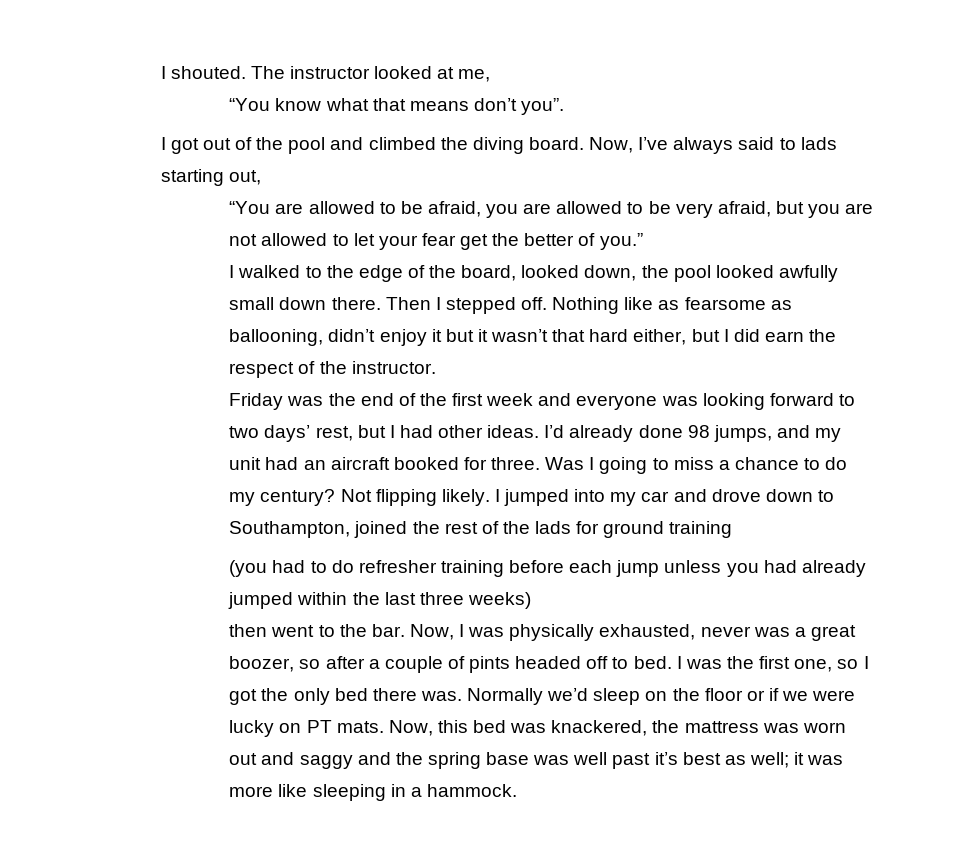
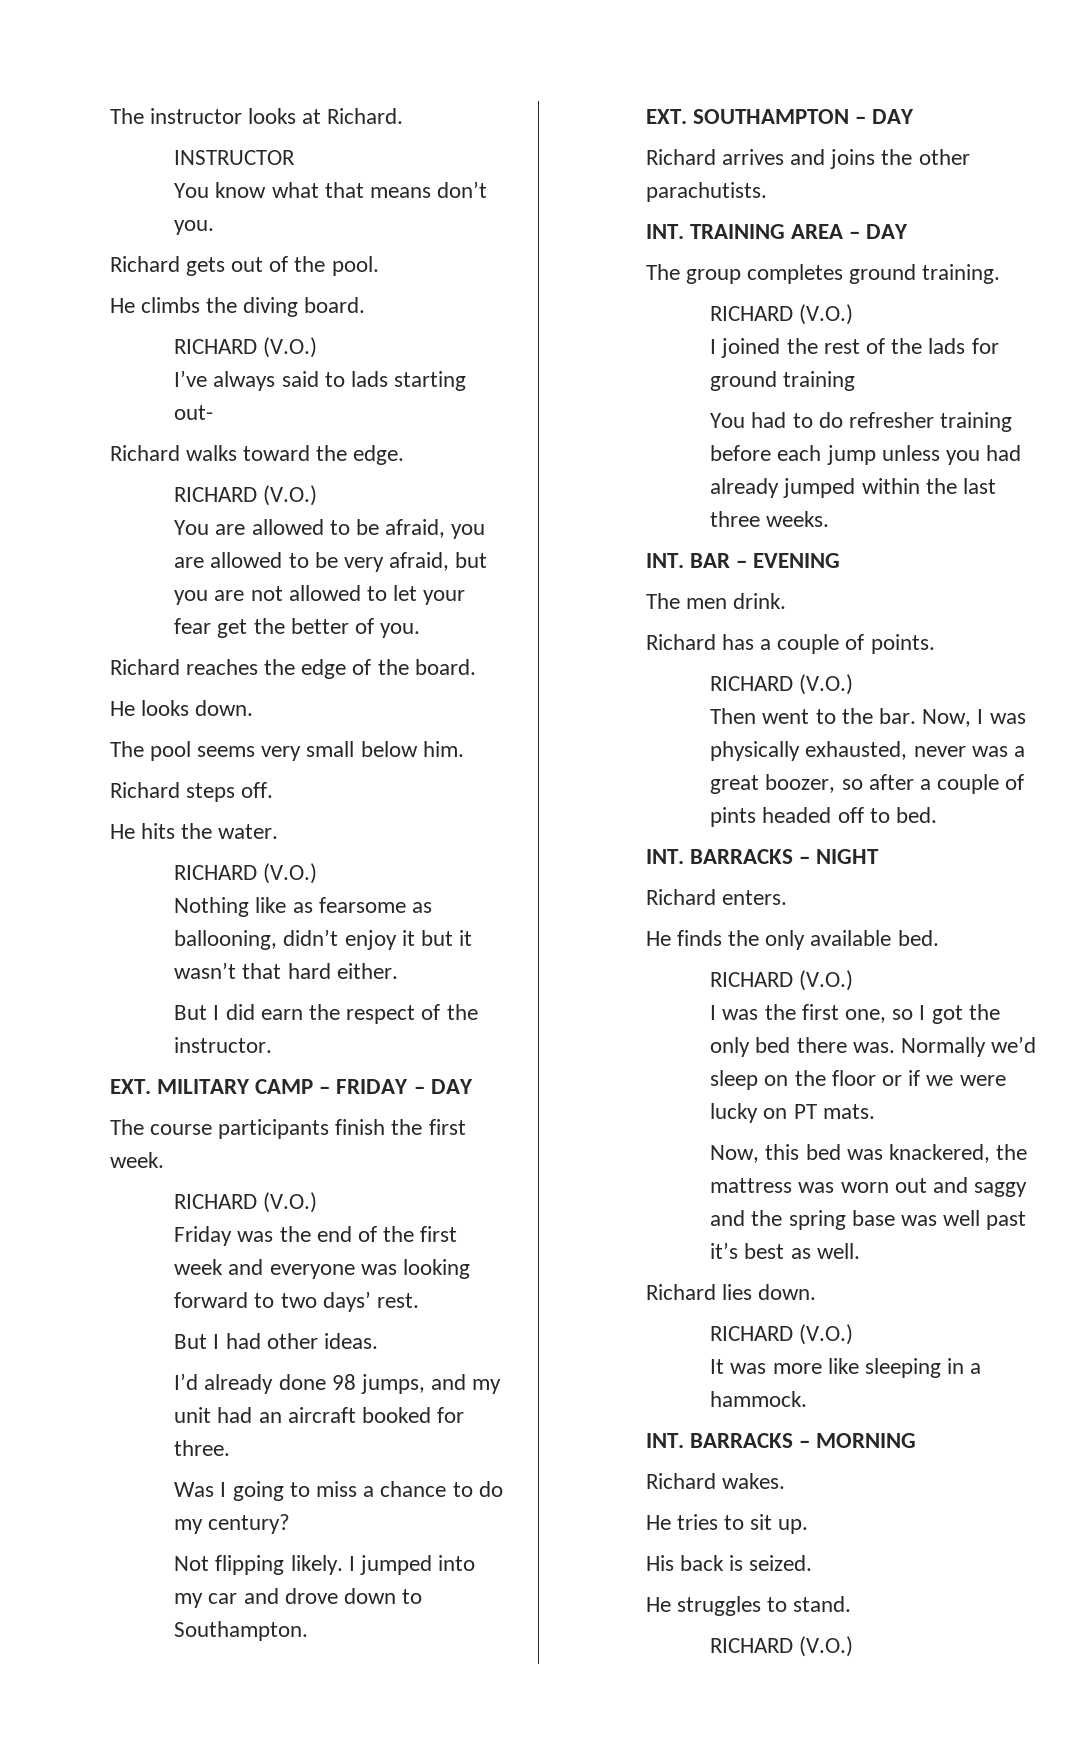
[160,66,491,82] [229,98,271,111] I shouted. The instructor looked at me, // “You -> [109,108,404,124] [174,150,296,165] [174,183,210,198] The instructor looks at Richard. // INSTRUCTOR // You
[521,98,565,115] [160,137,436,154] you”. // I got out of the pool and climbed -> [174,220,215,235] [109,256,379,276] [109,297,200,313] you. // Richard gets out of the pool. // He climbs
[589,137,634,153] Now, -> [174,337,318,358] // RICHARD (V.O.) //
[228,170,261,185] [229,201,271,214] out, // “You -> [174,405,214,420] [109,445,405,465] [174,485,318,506] [174,520,210,535] out- // Richard walks toward the edge. // RICHARD (V.O.) // You
[599,233,643,250] [229,265,838,282] [229,297,548,314] you.” // I walked to the edge of the board, looked down, the pool looked awfully small down there. Then I stepped off. -> [380,623,421,638] [109,659,476,679] [109,700,253,716] [109,741,464,761] [109,782,273,802] [109,823,279,839] [174,863,318,884] you. // Richard reaches the edge of the board. // He looks down. // The pool seems very small below him. // Richard steps off. // He hits the water. // RICHARD (V.O.) //
[633,329,720,345] either, but -> [336,963,398,979] [174,1005,208,1020] either. // But
(436, 367) none -> [109,1079,473,1094] [109,1119,466,1139] [109,1152,164,1168] [174,1192,318,1213] // EXT. MILITARY CAMP – FRIDAY – DAY // The course participants finish the first week. // RICHARD (V.O.)
[315,425,386,441] rest, but -> [376,1293,419,1308] [174,1334,208,1349] rest. // But
(540, 431) none -> (378, 1341) //
(541, 463) none -> (231, 1448) //
(336, 497) none -> (291, 1524) //
[229,521,351,538] Southampton, -> [174,1621,309,1641] [645,109,915,124] [645,149,970,169] [645,182,767,202] [645,224,909,239] [645,264,1001,284] [710,304,854,325] [710,339,717,354] Southampton. // EXT. SOUTHAMPTON – DAY // Richard arrives and joins the other parachutists. // INT. TRAINING AREA – DAY // The group completes ground training. // RICHARD (V.O.) // I
[229,560,268,577] (you -> [710,413,746,428] You
[467,592,531,609] [229,624,268,637] weeks) // then -> [766,511,830,527] [645,553,841,568] [645,593,786,609] [645,634,935,654] [710,674,854,695] [710,708,757,724] weeks. // INT. BAR – EVENING // The men drink. // Richard has a couple of points. // RICHARD (V.O.) // Then
(672, 662) none -> [645,849,880,864] [645,889,787,905] [645,930,939,950] [710,970,854,991] // INT. BARRACKS – NIGHT // Richard enters. // He finds the only available bed. // RICHARD (V.O.) //
(384, 727) none -> (875, 1111) //
[749,752,805,768] well; it -> [816,1243,860,1259] [645,1284,816,1300] [710,1324,854,1345] [710,1359,725,1374] well. // Richard lies down. // RICHARD (V.O.) // It
(517, 790) none -> [645,1433,917,1448] [645,1473,785,1489] [645,1514,809,1534] [645,1555,813,1571] [645,1596,852,1616] [710,1636,854,1657] // INT. BARRACKS – MORNING // Richard wakes. // He tries to sit up. // His back is seized. // He struggles to stand. // RICHARD (V.O.)

